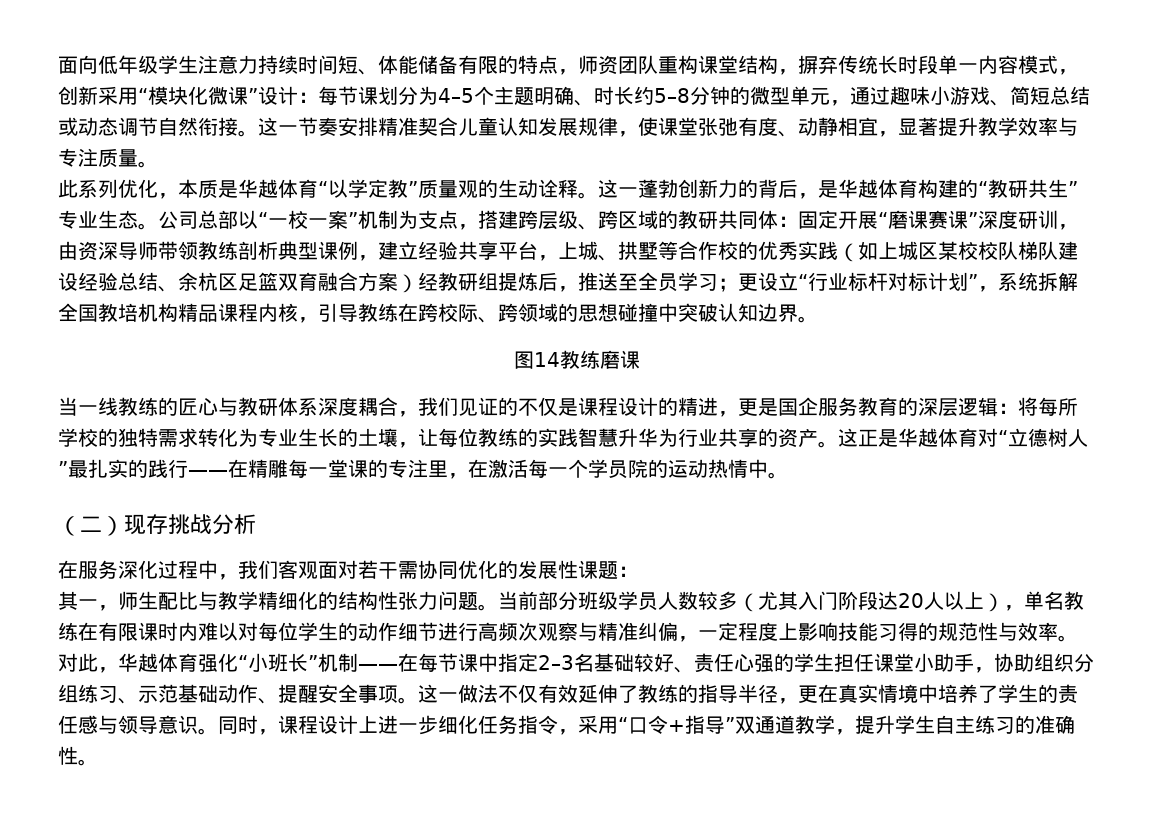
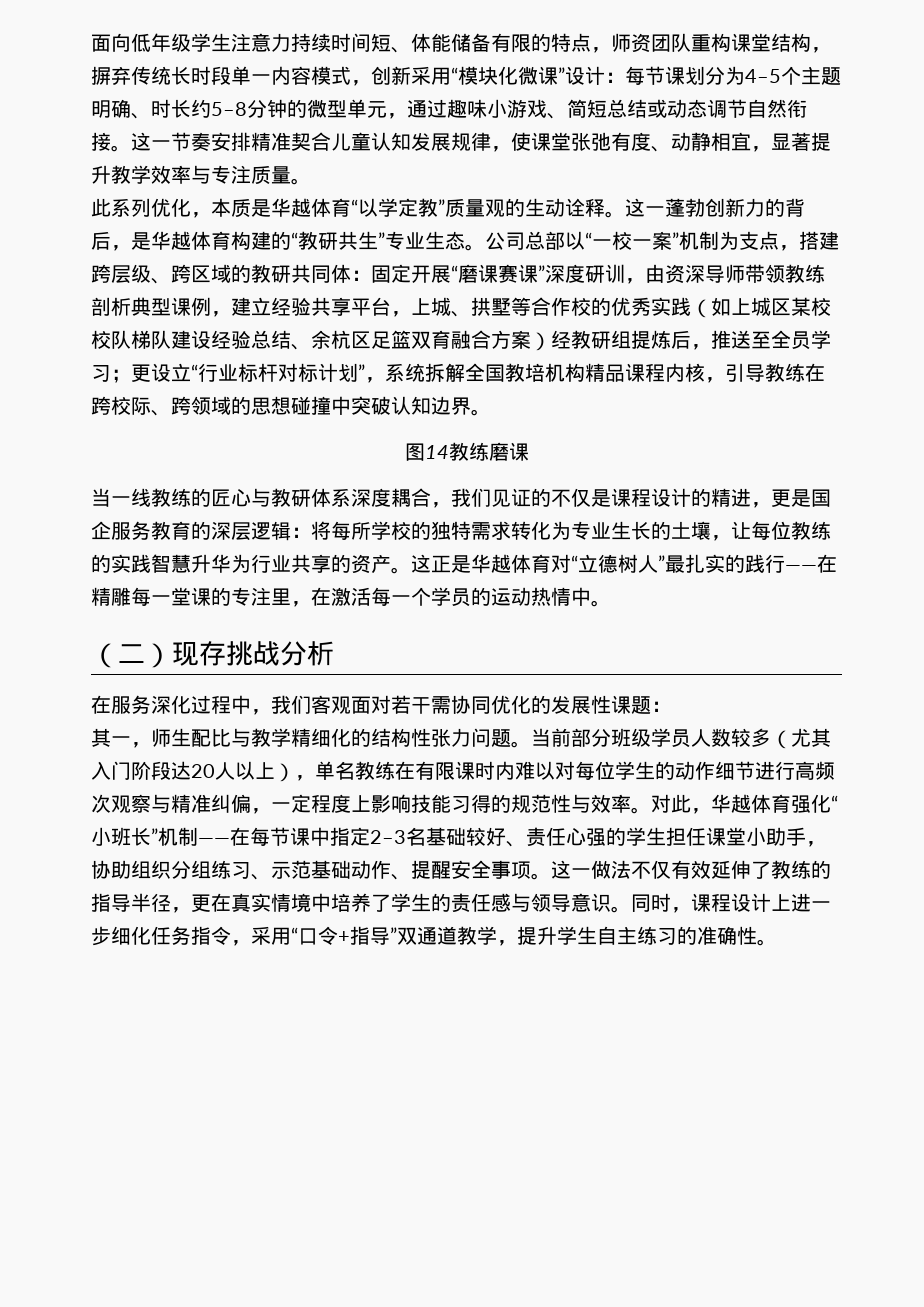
[628,459,648,478] 院 -> (471, 597) none

